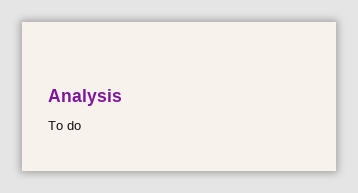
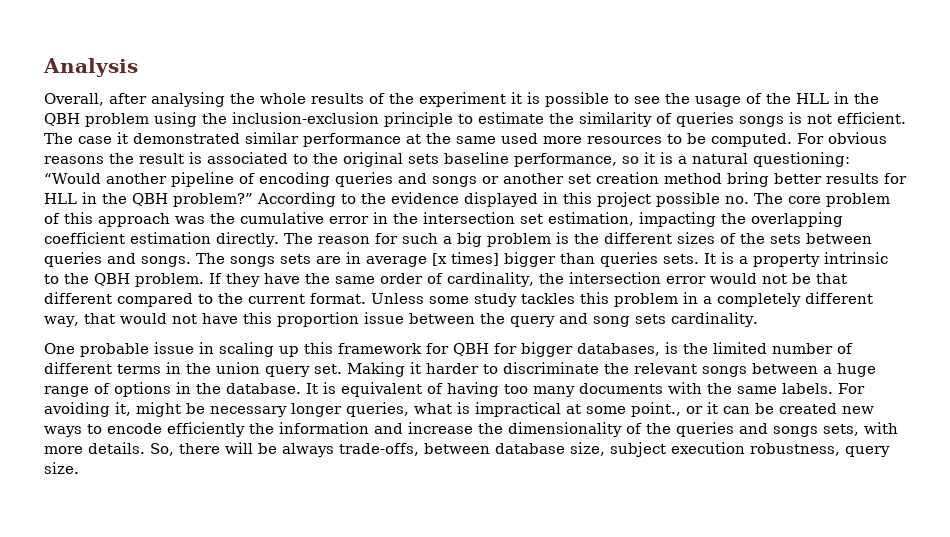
[48,121,81,130] To do -> [44,92,879,107] [44,112,906,127] [44,132,887,147] [44,152,850,167] [44,172,907,187] [44,192,890,207] [44,212,843,227] [44,232,872,247] [44,252,888,267] [44,272,847,287] [44,292,873,307] [44,312,758,327] [44,342,853,357] [44,362,876,377] [44,382,865,397] [44,402,874,417] [44,422,898,437] [44,442,890,457] [44,462,79,474] Overall, after analysing the whole results of the experiment it is possible to see the usage of the HLL in the QBH problem using the inclusion-exclusion principle to estimate the similarity of queries songs is not efficient. The case it demonstrated similar performance at the same used more resources to be computed. For obvious reasons the result is associated to the original sets baseline performance, so it is a natural questioning: “Would another pipeline of encoding queries and songs or another set creation method bring better results for HLL in the QBH problem?” According to the evidence displayed in this project possible no. The core problem of this approach was the cumulative error in the intersection set estimation, impacting the overlapping coefficient estimation directly. The reason for such a big problem is the different sizes of the sets between queries and songs. The songs sets are in average [x times] bigger than queries sets. It is a property intrinsic to the QBH problem. If they have the same order of cardinality, the intersection error would not be that different compared to the current format. Unless some study tackles this problem in a completely different way, that would not have this proportion issue between the query and song sets cardinality. // One probable issue in scaling up this framework for QBH for bigger databases, is the limited number of different terms in the union query set. Making it harder to discriminate the relevant songs between a huge range of options in the database. It is equivalent of having too many documents with the same labels. For avoiding it, might be necessary longer queries, what is impractical at some point., or it can be created new ways to encode efficiently the information and increase the dimensionality of the queries and songs sets, with more details. So, there will be always trade-offs, between database size, subject execution robustness, query size.

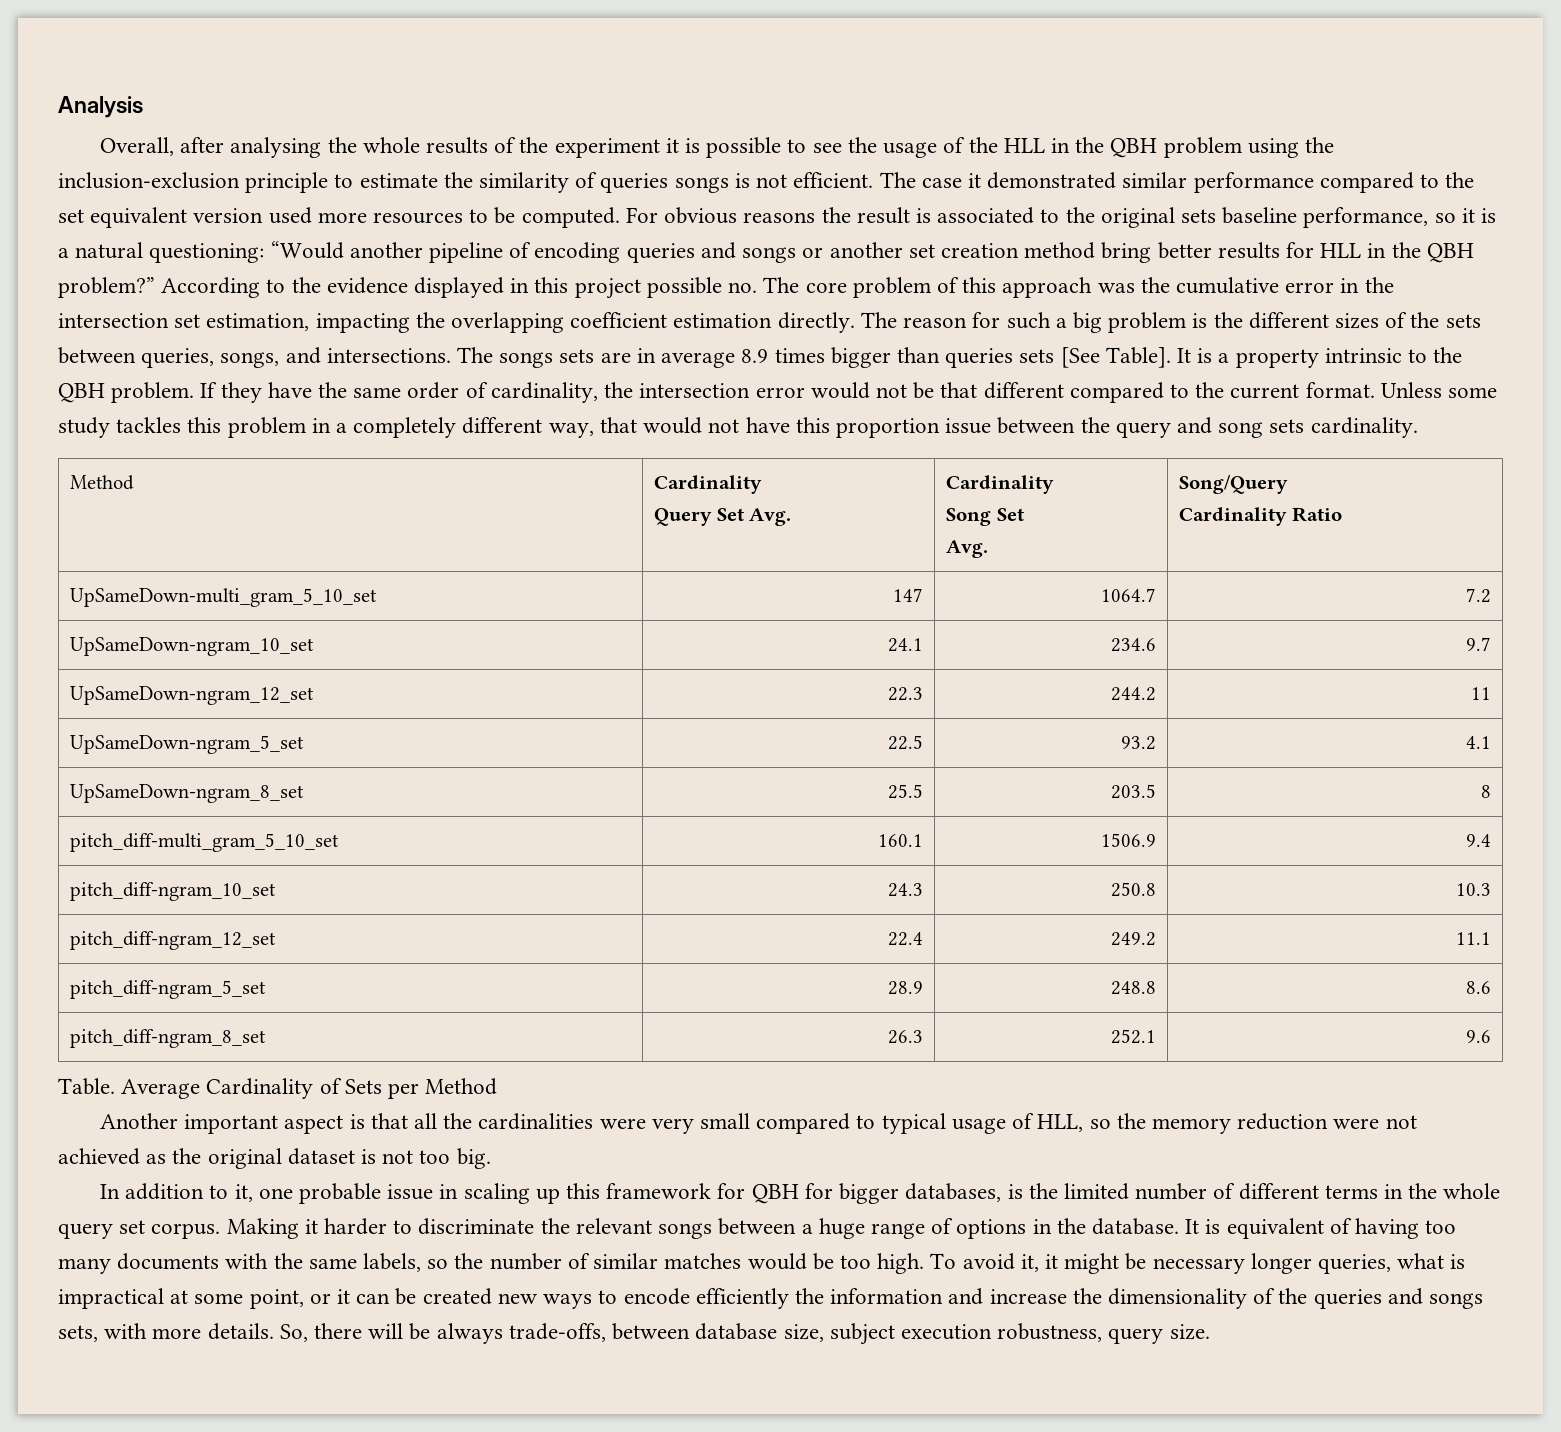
[406,133,496,144] at the same -> [1319,172,1475,193] [58,207,264,228] compared to the set equivalent version
[44,252,191,267] queries and songs. -> [141,347,451,368] queries, songs, and intersections.
[432,252,499,266] [x times] -> [741,348,825,363] 8.9 times
[663,254,699,264] sets. -> [1019,347,1171,368] sets [See Table].
[44,343,75,354] // One -> [70,475,135,490] [654,475,763,494] [654,508,792,526] [946,475,1055,494] [946,508,1024,526] [946,540,989,558] [1179,475,1289,494] [1179,507,1342,526] [70,588,378,607] [892,588,923,602] [1100,588,1156,602] [1465,588,1491,603] [70,637,315,656] [887,638,923,652] [1110,638,1156,652] [1465,637,1491,651] [70,686,315,705] [887,687,923,701] [1110,687,1156,701] [1470,687,1491,700] [70,735,305,754] [887,735,923,750] [1120,736,1156,750] [1465,736,1491,749] [70,784,305,803] [887,784,923,799] [1110,784,1156,799] [1480,785,1491,798] [70,833,340,852] [877,834,923,847] [1100,833,1156,847] [1465,834,1491,847] [70,882,277,901] [887,883,923,897] [1110,882,1156,897] [1455,883,1491,896] [70,931,277,950] [887,932,923,946] [1110,932,1156,946] [1455,932,1491,945] [70,980,267,999] [887,981,923,995] [1110,981,1156,995] [1465,981,1491,994] [70,1029,267,1048] [887,1030,923,1044] [1110,1029,1156,1044] [1465,1030,1491,1043] [58,1078,498,1099] [99,1113,1417,1134] [58,1148,491,1169] [99,1183,293,1202] // Method | Cardinality // Query Set Avg. | Cardinality // Song Set // Avg. | Song/Query // Cardinality Ratio // UpSameDown-multi_gram_5_10_set | 147 | 1064.7 | 7.2 // UpSameDown-ngram_10_set | 24.1 | 234.6 | 9.7 // UpSameDown-ngram_12_set | 22.3 | 244.2 | 11 // UpSameDown-ngram_5_set | 22.5 | 93.2 | 4.1 // UpSameDown-ngram_8_set | 25.5 | 203.5 | 8 // pitch_diff-multi_gram_5_10_set | 160.1 | 1506.9 | 9.4 // pitch_diff-ngram_10_set | 24.3 | 250.8 | 10.3 // pitch_diff-ngram_12_set | 22.4 | 249.2 | 11.1 // pitch_diff-ngram_5_set | 28.9 | 248.8 | 8.6 // pitch_diff-ngram_8_set | 26.3 | 252.1 | 9.6 // Table. Average Cardinality of Sets per Method // Another important aspect is that all the cardinalities were very small compared to typical usage of HLL, so the memory reduction were not achieved as the original dataset is not too big. // In addition to it, one
[216,362,342,377] union query set. -> [1443,1183,1501,1199] [58,1220,221,1239] whole query set corpus.
[782,383,865,394] [44,402,131,417] labels. For avoiding it, -> [363,1253,1058,1274] labels, so the number of similar matches would be too high. To avoid it, it
[631,402,681,417] point., -> [249,1289,304,1309] point,

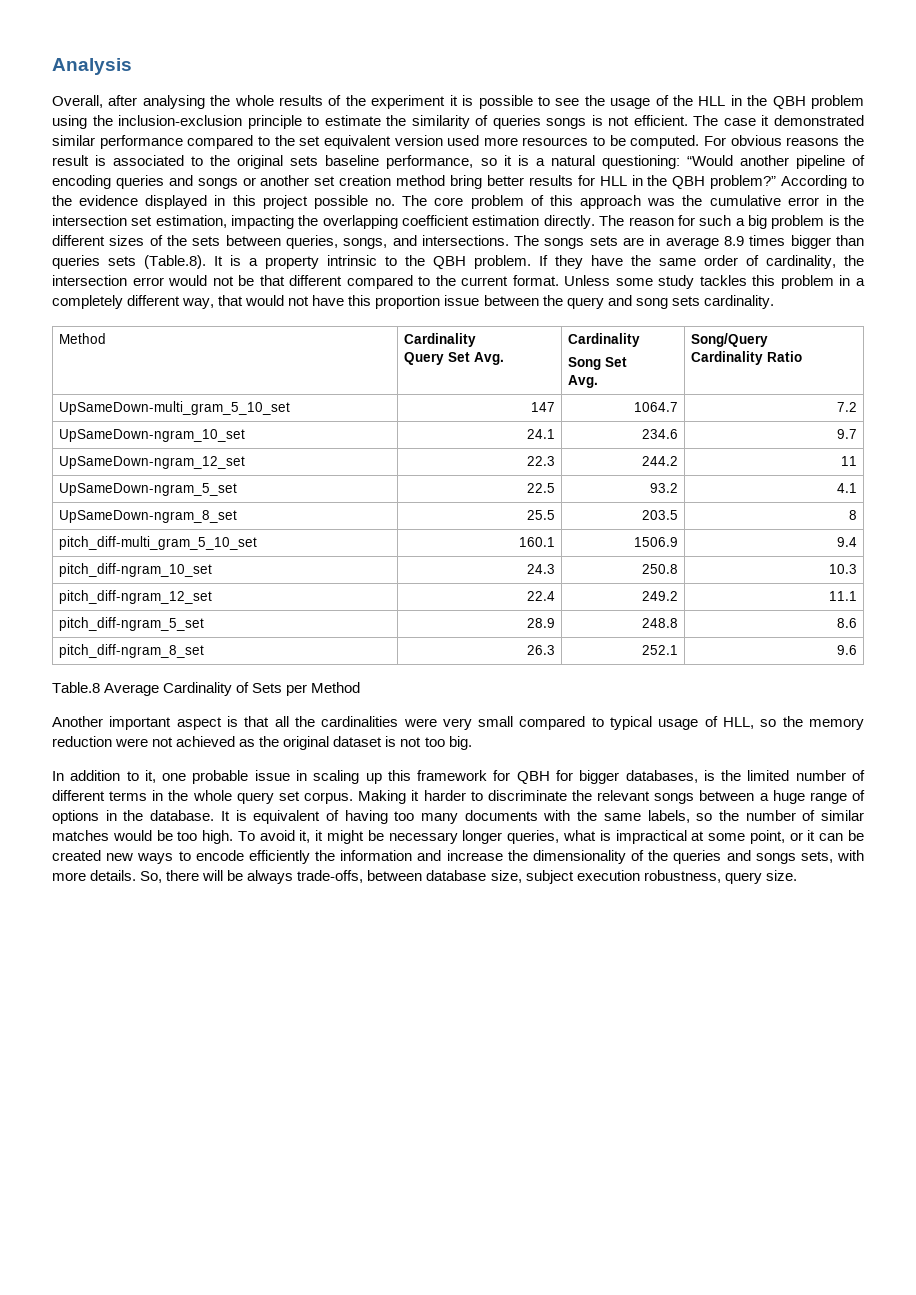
[1060,347,1171,368] [See Table]. -> [144,255,206,269] (Table.8).
[58,1078,115,1095] Table. -> [52,682,100,693] Table.8

